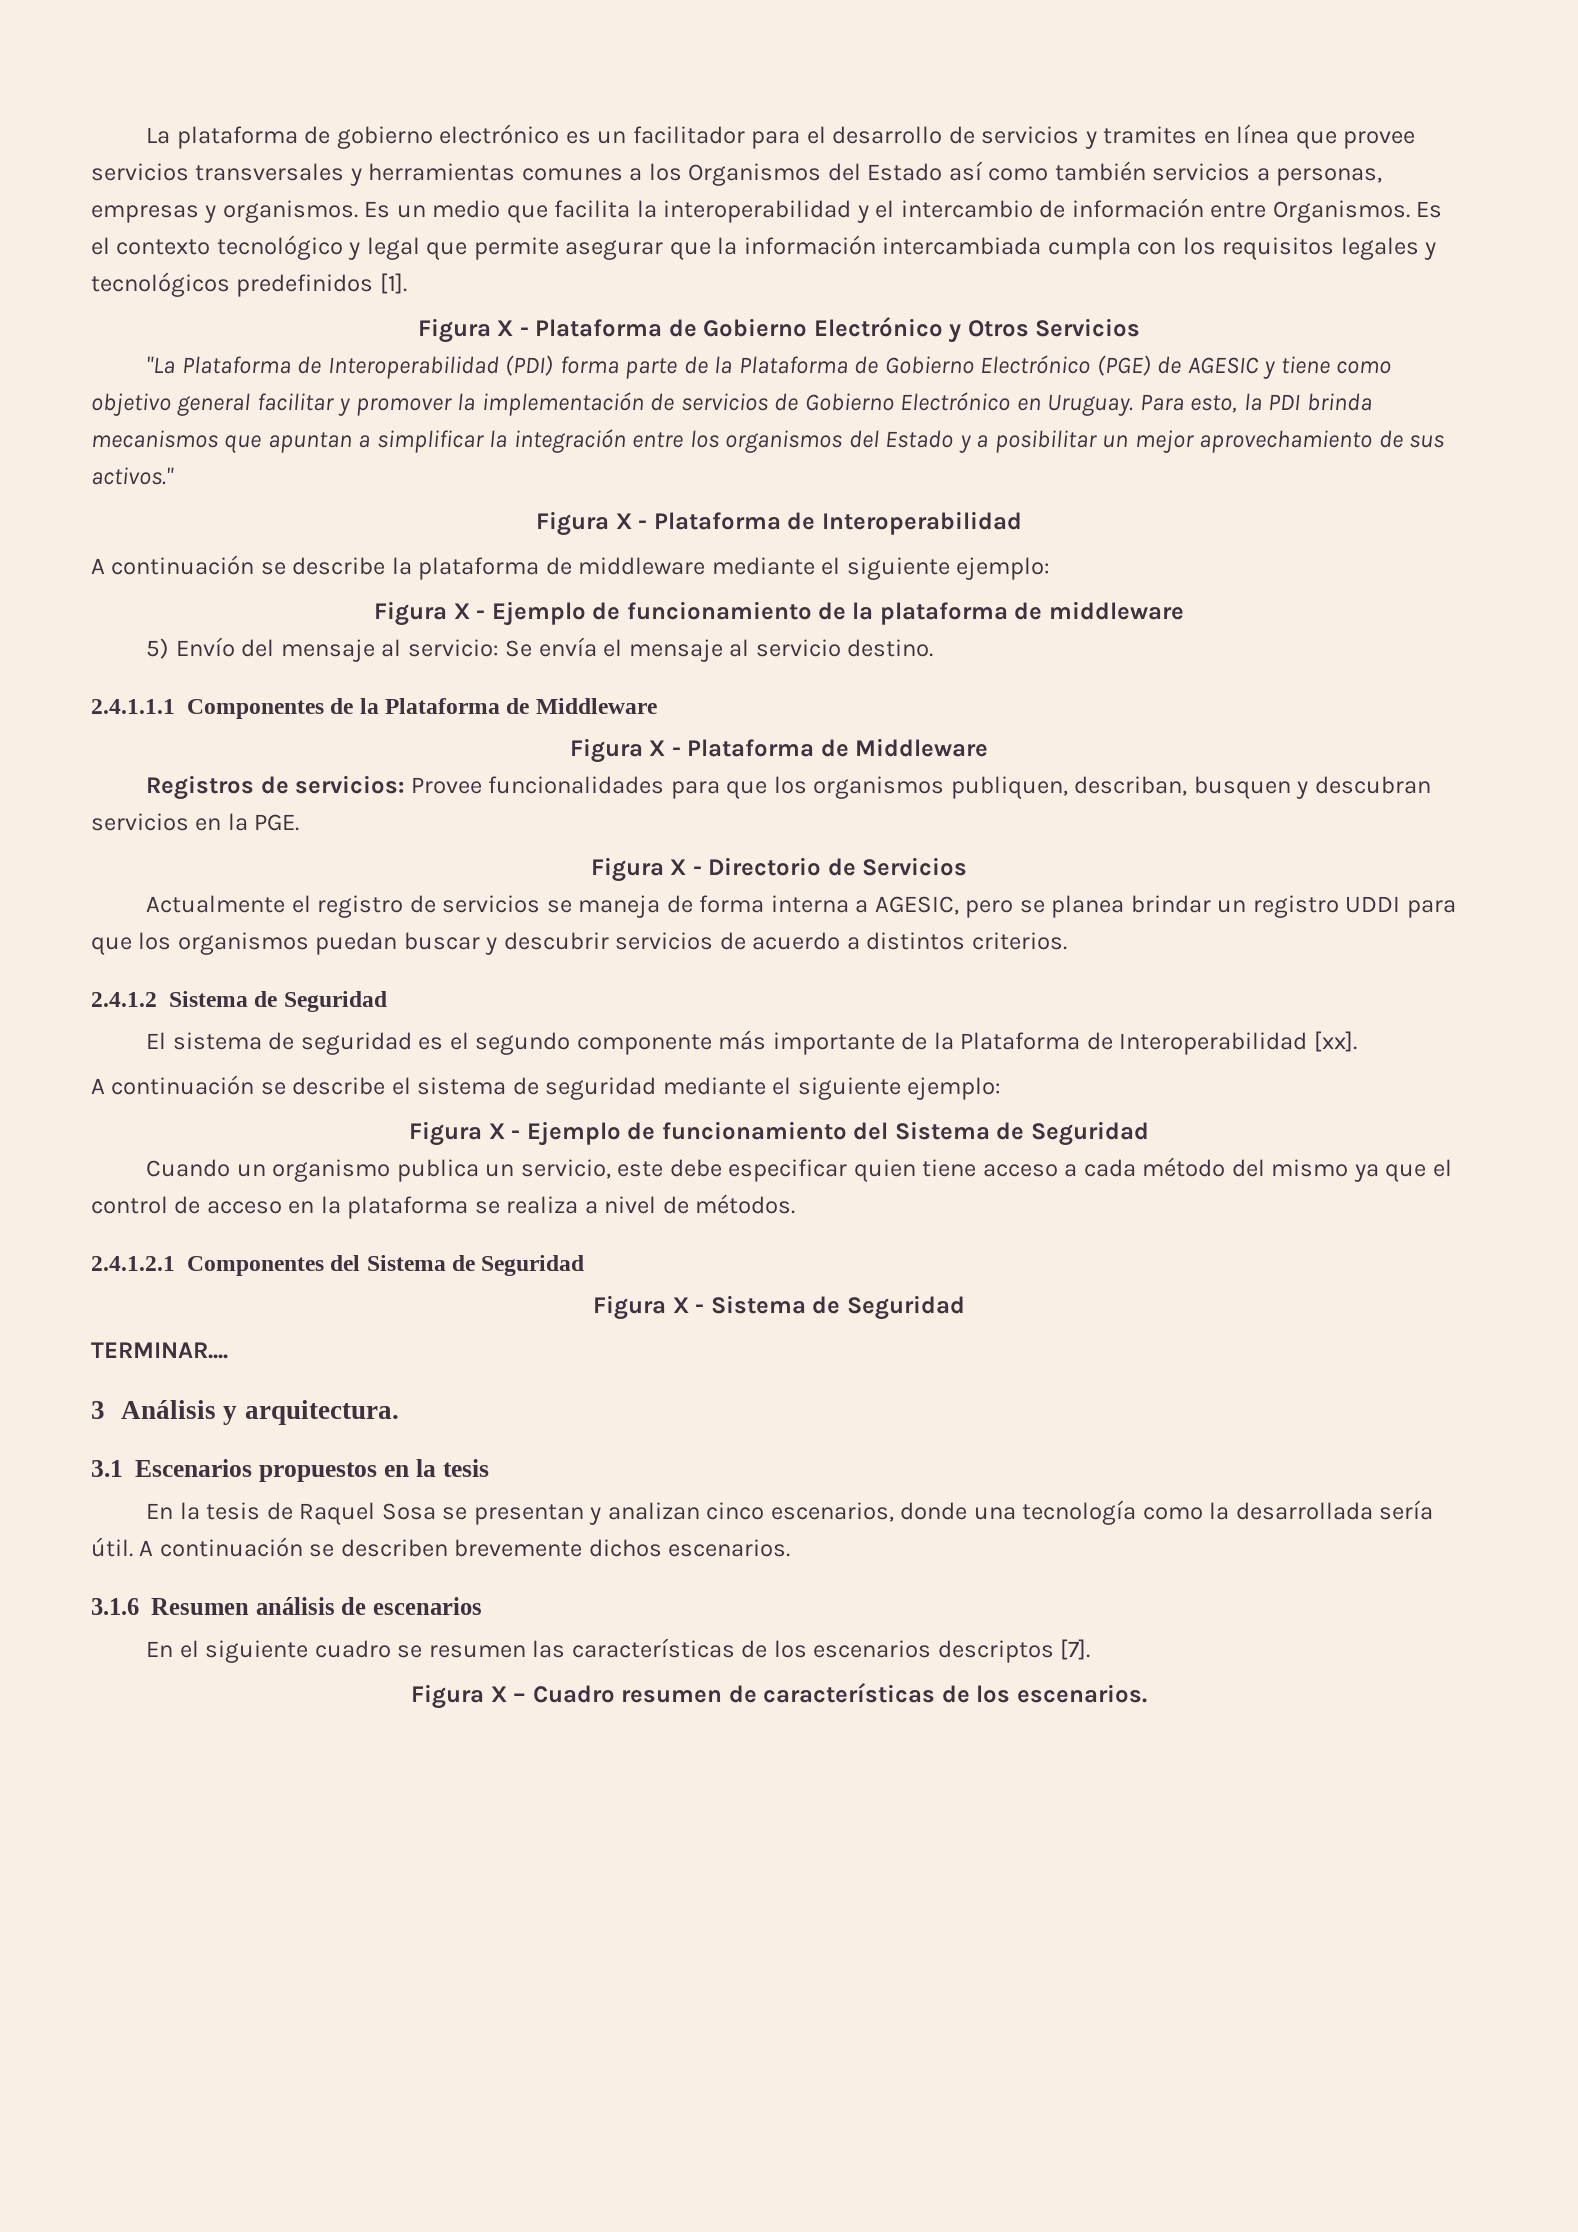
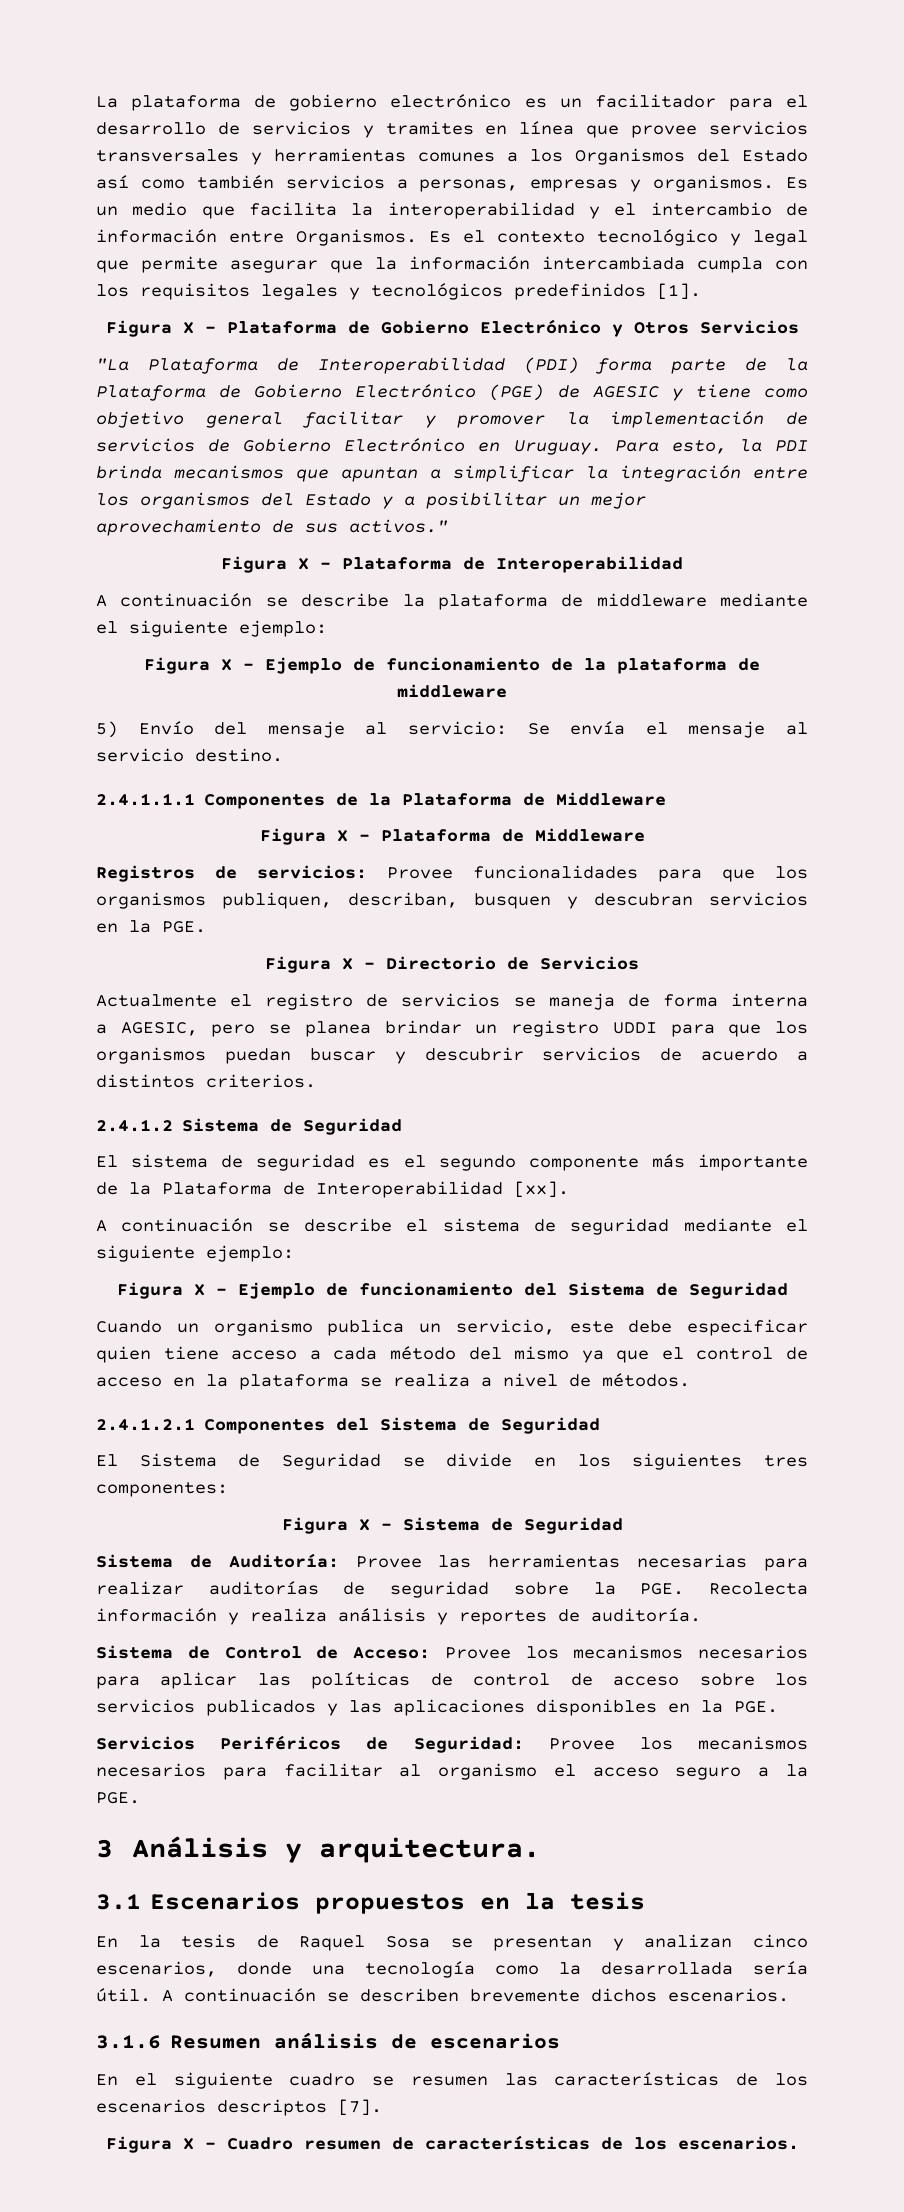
(585, 1265) none -> [96,1453,808,1470] [96,1482,228,1497] // El Sistema de Seguridad se divide en los siguientes tres componentes:
[91,1342,228,1359] TERMINAR.... -> [96,1553,808,1571] [96,1581,808,1598] [96,1608,701,1625] [96,1645,808,1659] [96,1672,809,1689] [96,1699,778,1716] [96,1735,808,1753] [96,1763,809,1780] [96,1792,140,1804] Sistema de Auditoría: Provee las herramientas necesarias para realizar auditorías de seguridad sobre la PGE. Recolecta información y realiza análisis y reportes de auditoría. // Sistema de Control de Acceso: Provee los mecanismos necesarios para aplicar las políticas de control de acceso sobre los servicios publicados y las aplicaciones disponibles en la PGE. // Servicios Periféricos de Seguridad: Provee los mecanismos necesarios para facilitar al organismo el acceso seguro a la PGE.

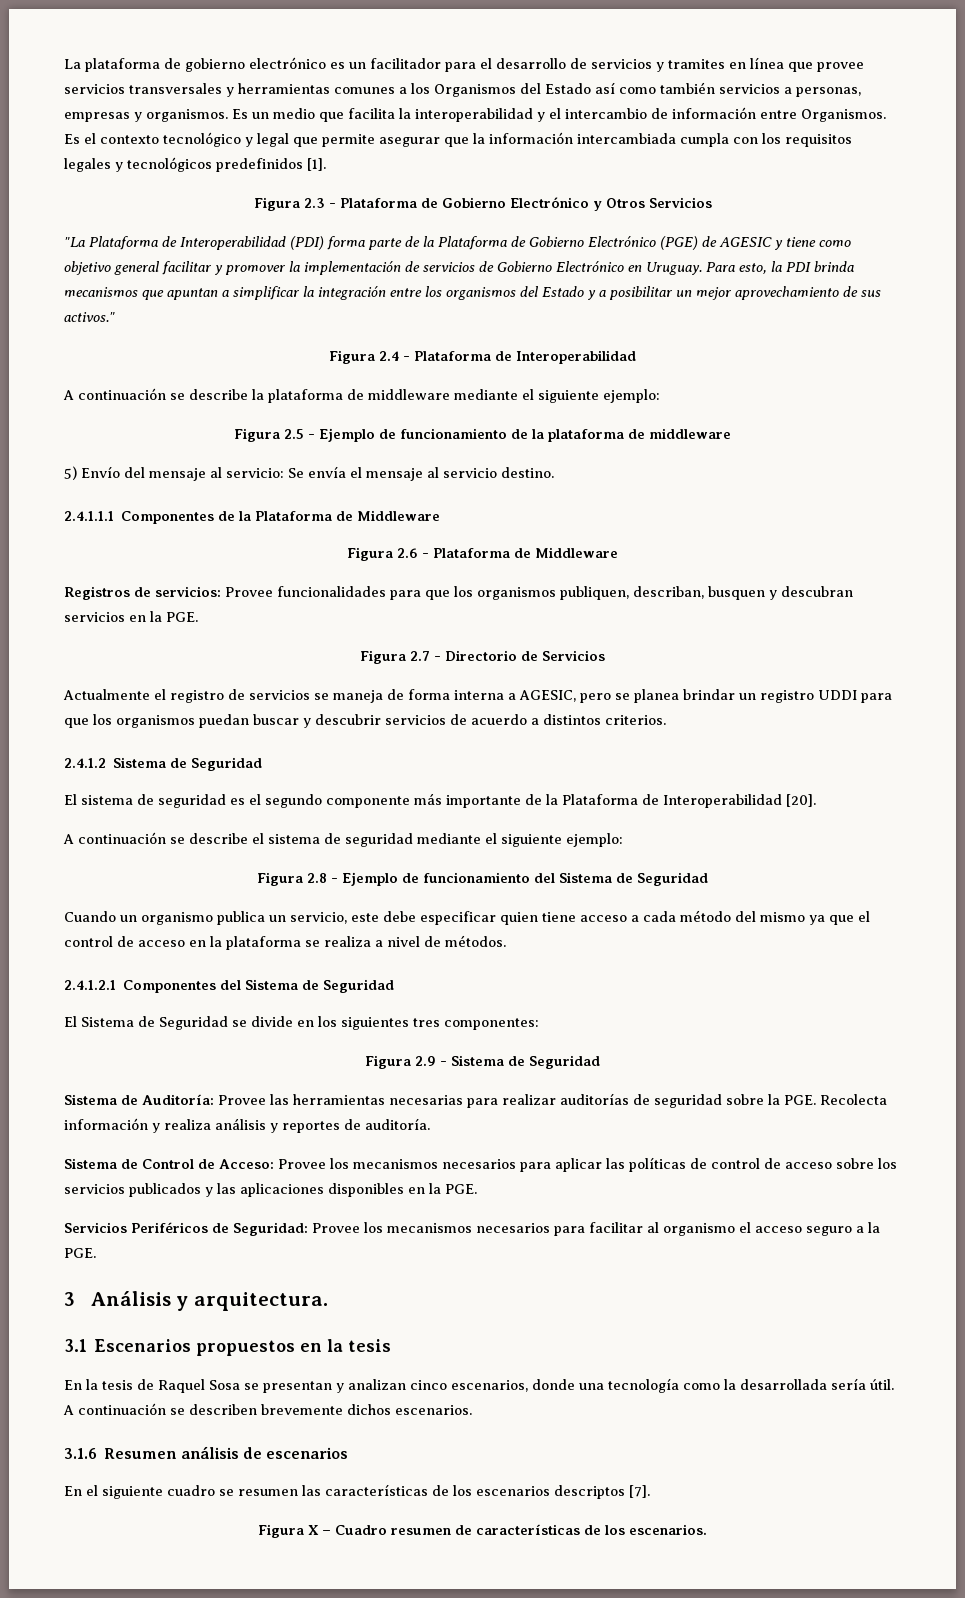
[182,322,194,334] X -> [303,198,325,208] 2.3
[298,558,309,570] X -> [379,351,399,361] 2.4
[221,659,232,671] X -> [284,429,304,439] 2.5
[336,830,348,842] X -> [397,548,418,558] 2.6
[342,958,353,970] X -> [410,651,430,661] 2.7
[514,1181,569,1198] [xx]. -> [786,794,816,807] [20].
[193,1284,205,1296] X -> [307,873,327,883] 2.8
[358,1519,370,1531] X -> [415,1056,436,1066] 2.9

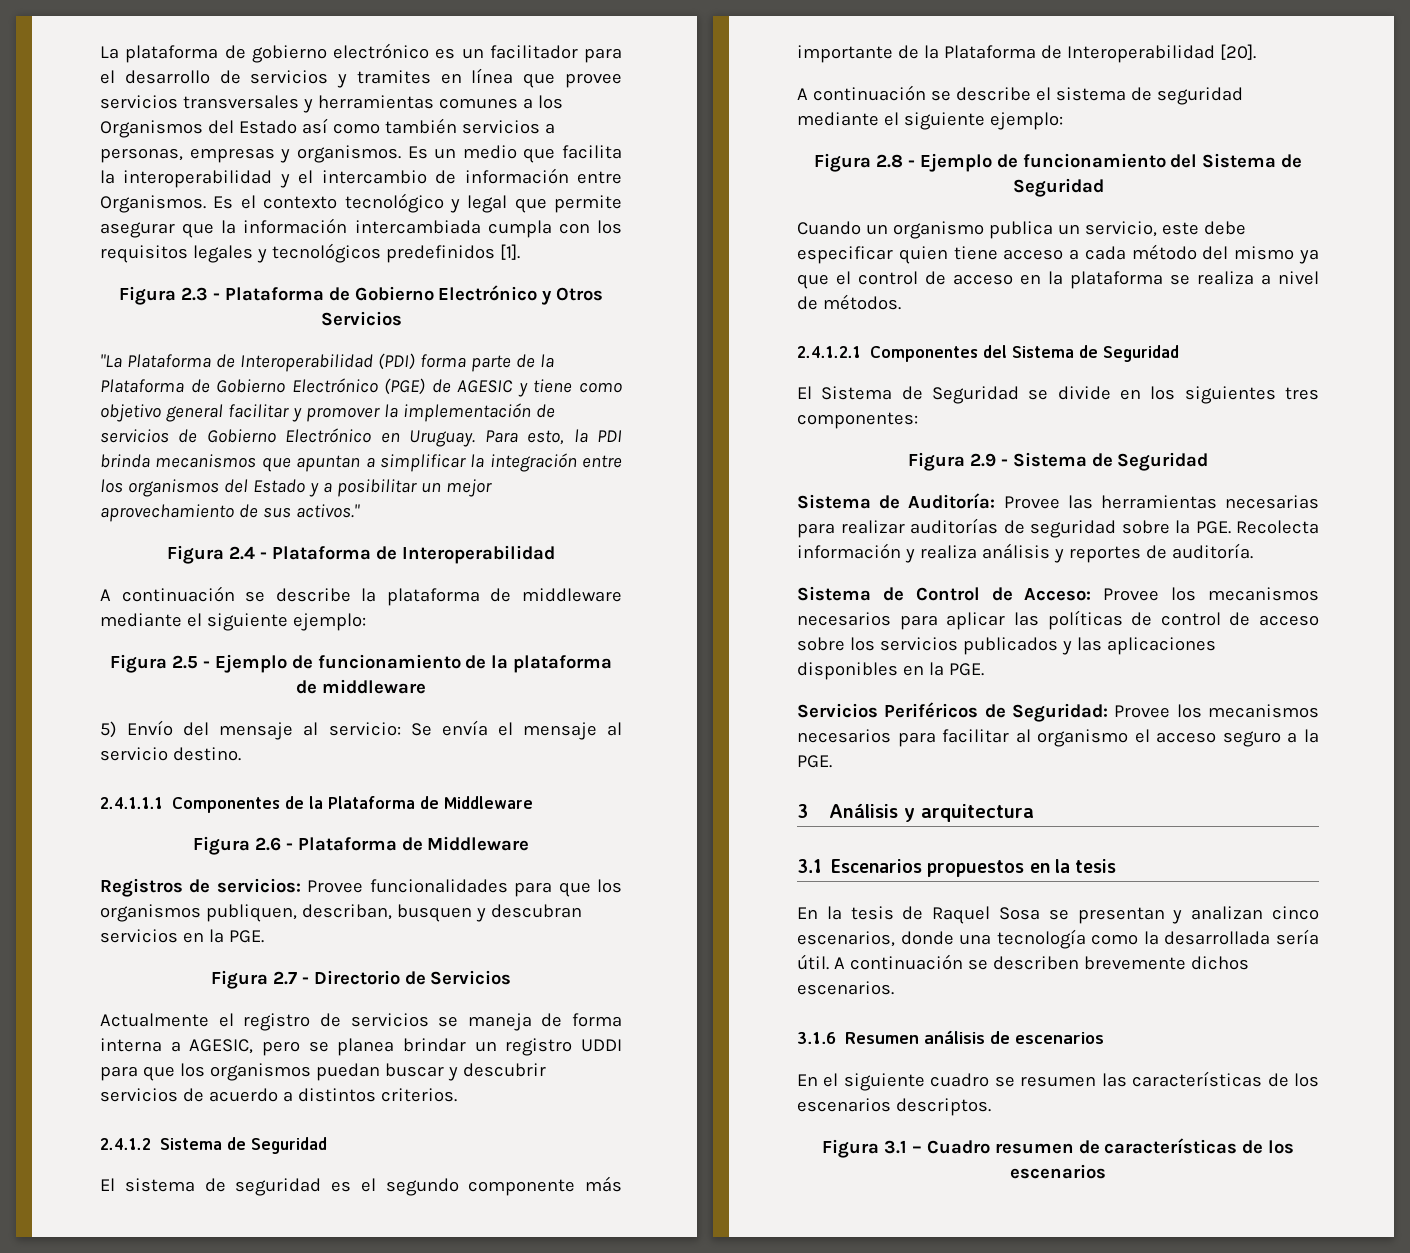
[193,1292,328,1311] arquitectura. -> [921,804,1035,822] arquitectura
[554,1485,650,1499] [258,1524,319,1538] descriptos [7]. // Figura X -> [895,1098,991,1116] [821,1139,907,1158] descriptos. // Figura 3.1
[629,1524,707,1535] escenarios. -> [1010,1164,1106,1179] escenarios

